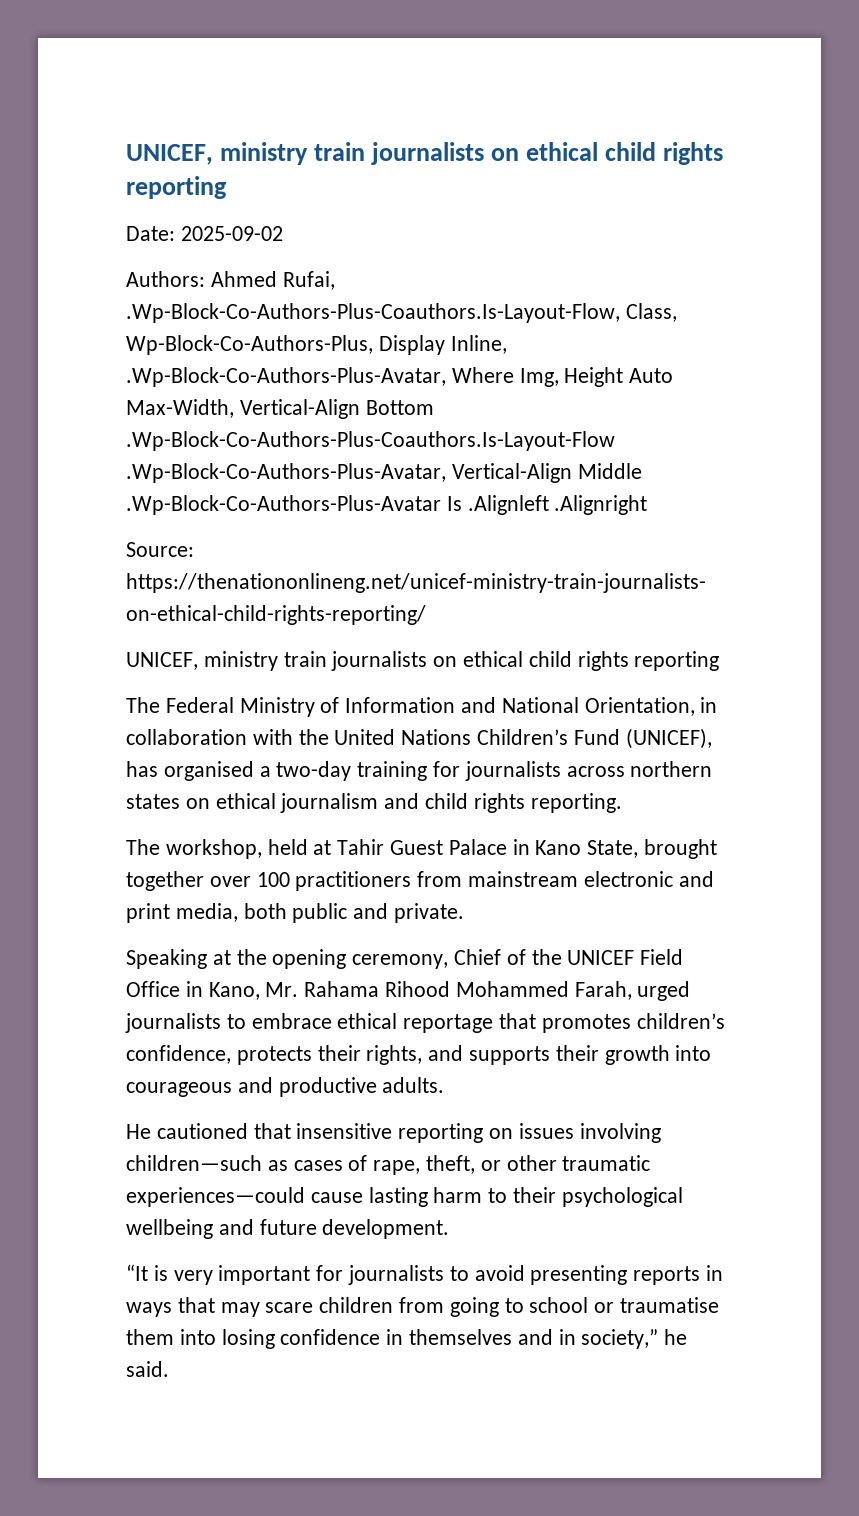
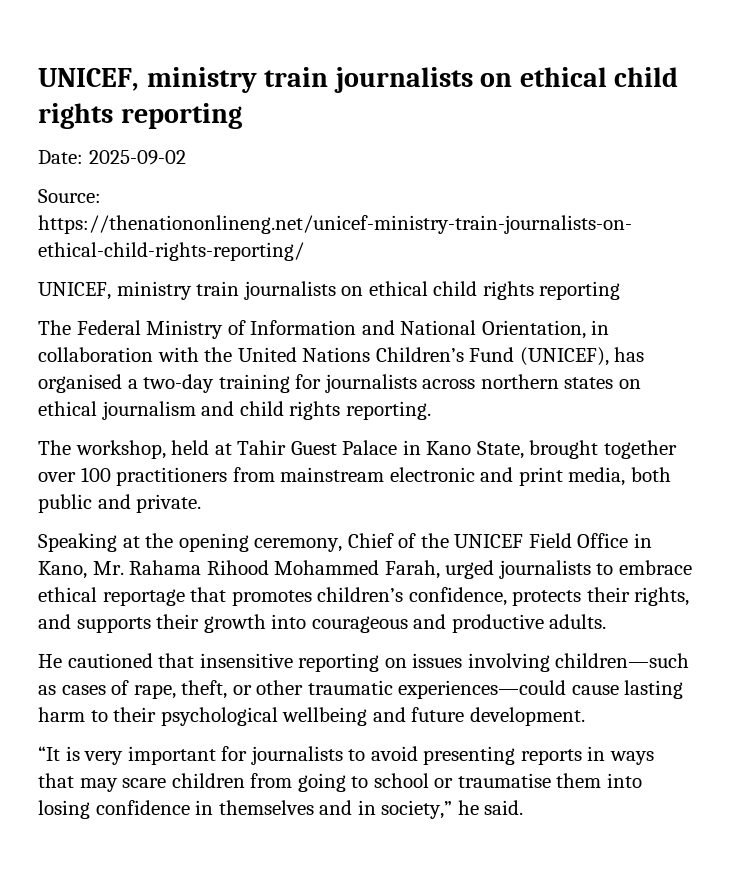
[126,271,335,290] [126,303,677,323] [126,335,507,355] [126,367,674,387] [126,399,434,419] [126,431,615,451] [126,463,642,483] [126,495,648,515] // Authors: Ahmed Rufai, .Wp-Block-Co-Authors-Plus-Coauthors.Is-Layout-Flow, Class, Wp-Block-Co-Authors-Plus, Display Inline, .Wp-Block-Co-Authors-Plus-Avatar, Where Img, Height Auto Max-Width, Vertical-Align Bottom .Wp-Block-Co-Authors-Plus-Coauthors.Is-Layout-Flow .Wp-Block-Co-Authors-Plus-Avatar, Vertical-Align Middle .Wp-Block-Co-Authors-Plus-Avatar Is .Alignleft .Alignright -> (186, 157) none

